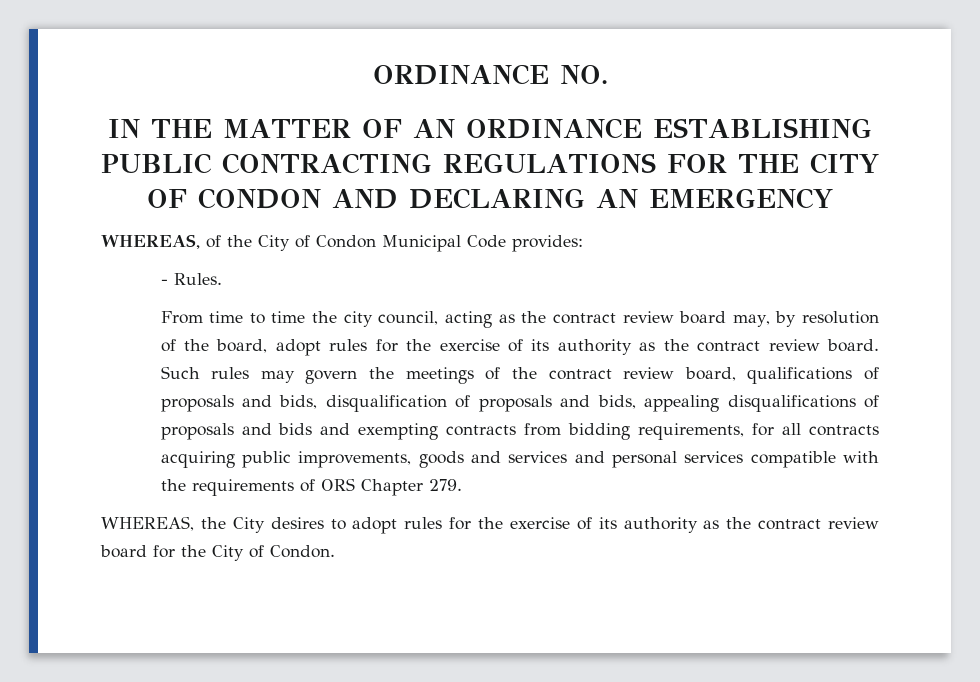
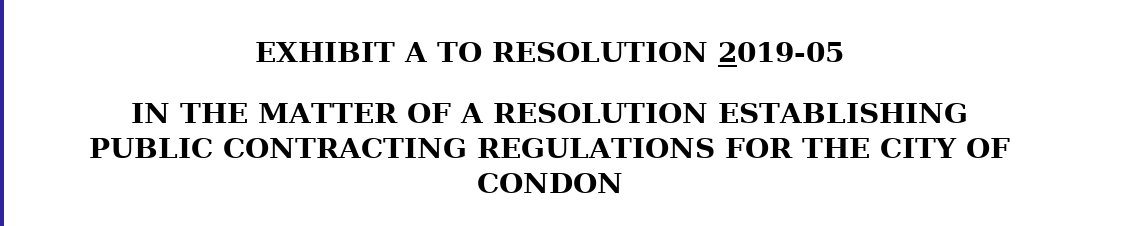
[372,64,608,85] ORDINANCE NO. -> [255,42,844,62] EXHIBIT A TO RESOLUTION 2019-05
[413,118,642,139] AN ORDINANCE -> [459,103,709,123] A RESOLUTION
[332,188,833,209] [101,234,583,252] [160,273,222,285] [160,311,880,328] [160,339,879,356] [160,366,879,384] [160,395,879,412] [160,423,879,440] [160,451,879,468] [160,478,462,496] [101,516,879,534] [100,545,335,561] AND DECLARING AN EMERGENCY // WHEREAS, of the City of Condon Municipal Code provides: // - Rules. // From time to time the city council, acting as the contract review board may, by resolution of the board, adopt rules for the exercise of its authority as the contract review board. Such rules may govern the meetings of the contract review board, qualifications of proposals and bids, disqualification of proposals and bids, appealing disqualifications of proposals and bids and exempting contracts from bidding requirements, for all contracts acquiring public improvements, goods and services and personal services compatible with the requirements of ORS Chapter 279. // WHEREAS, the City desires to adopt rules for the exercise of its authority as the contract review board for the City of Condon. -> (623, 183) none

